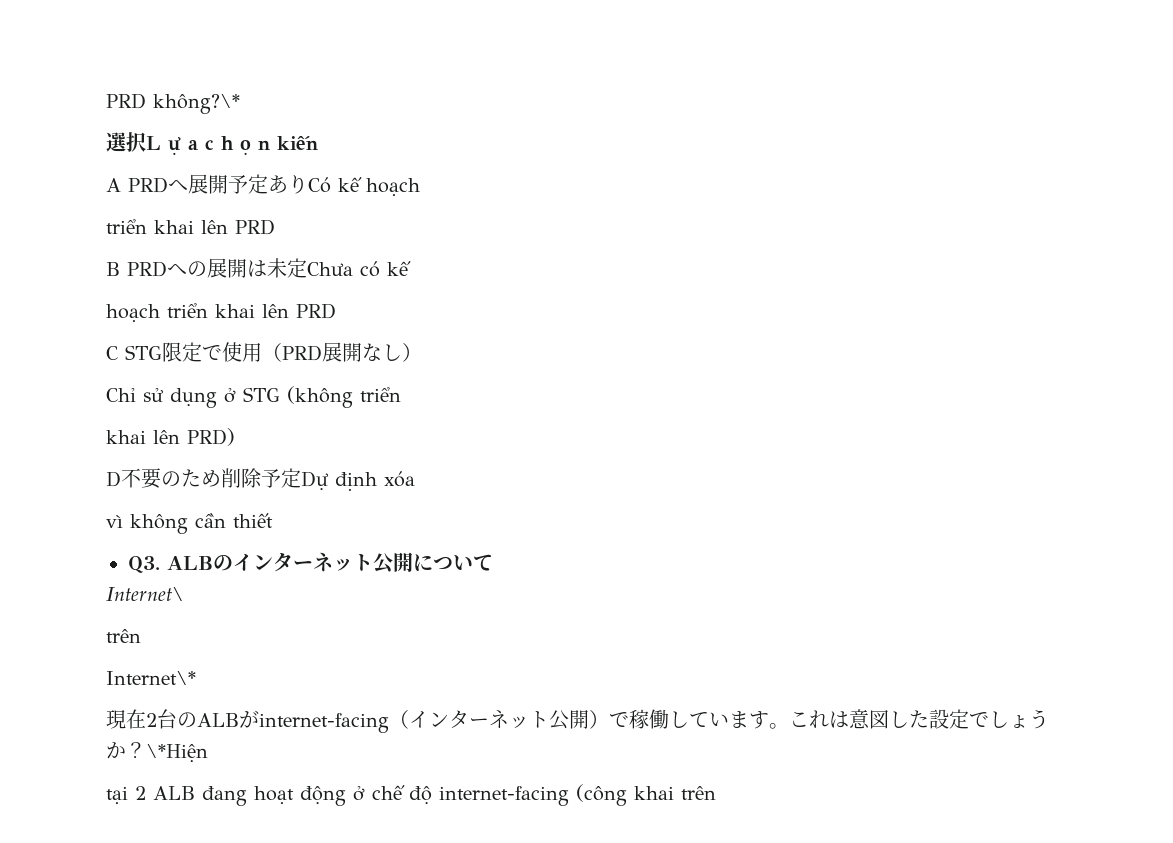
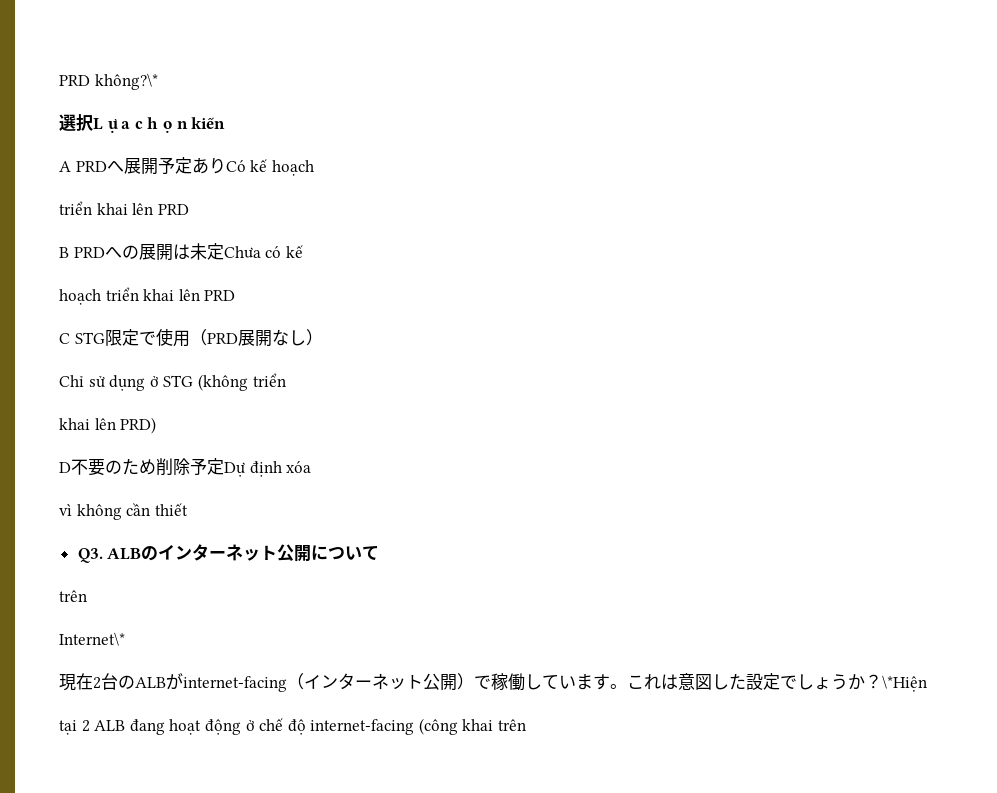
[106,587,184,601] // Internet\ -> (380, 553) none

